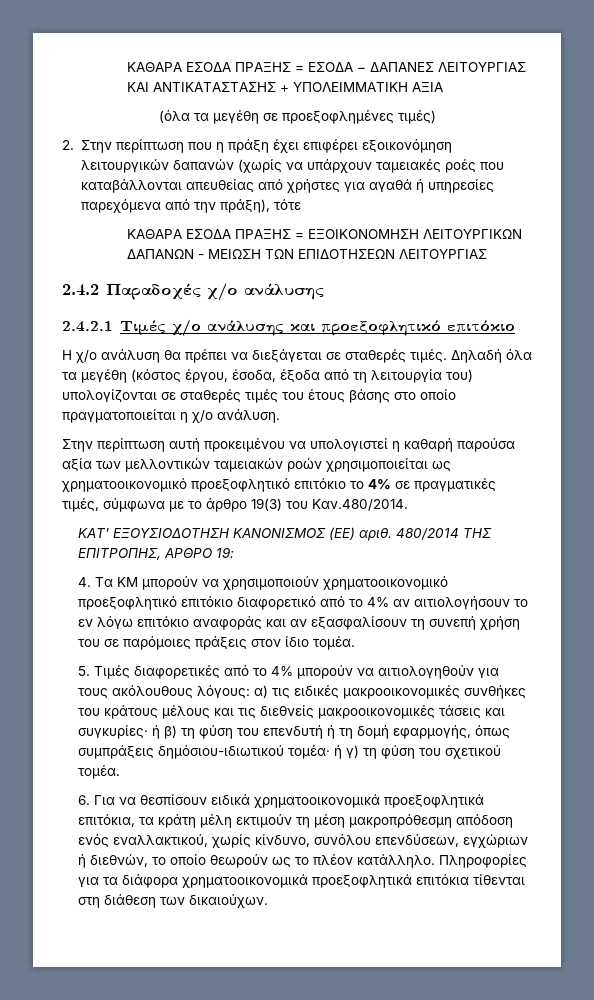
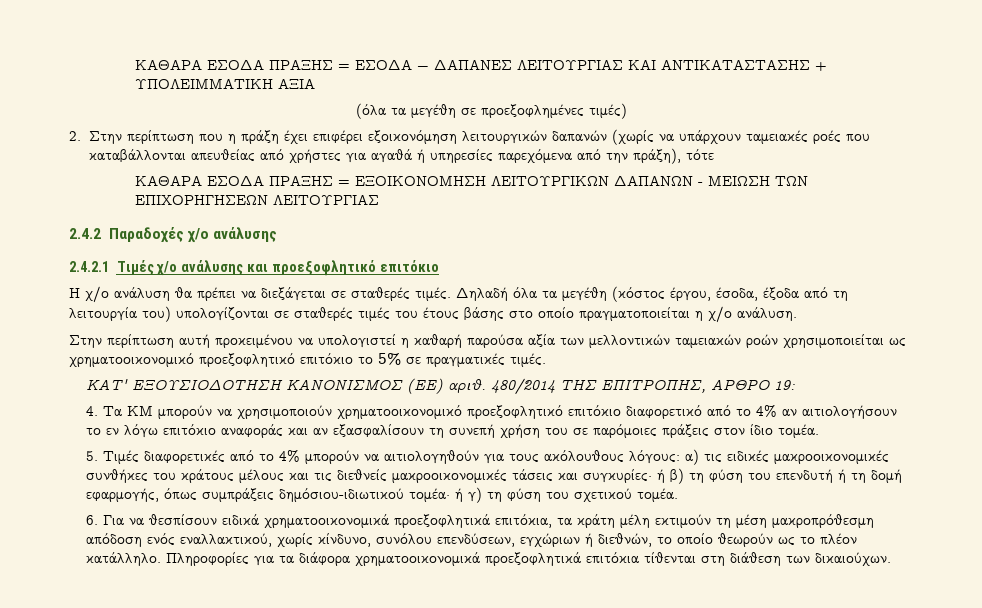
[297,249,395,259] ΕΠΙΔΟΤΗΣΕΩΝ -> [135,195,269,205] ΕΠΙΧΟΡΗΓΗΣΕΩΝ
[368,479,391,490] 4% -> [378,353,401,365] 5%
[62,498,408,512] τιμές, σύμφωνα με το άρθρο 19(3) του Καν.480/2014. -> [510,353,546,367] τιμές.

